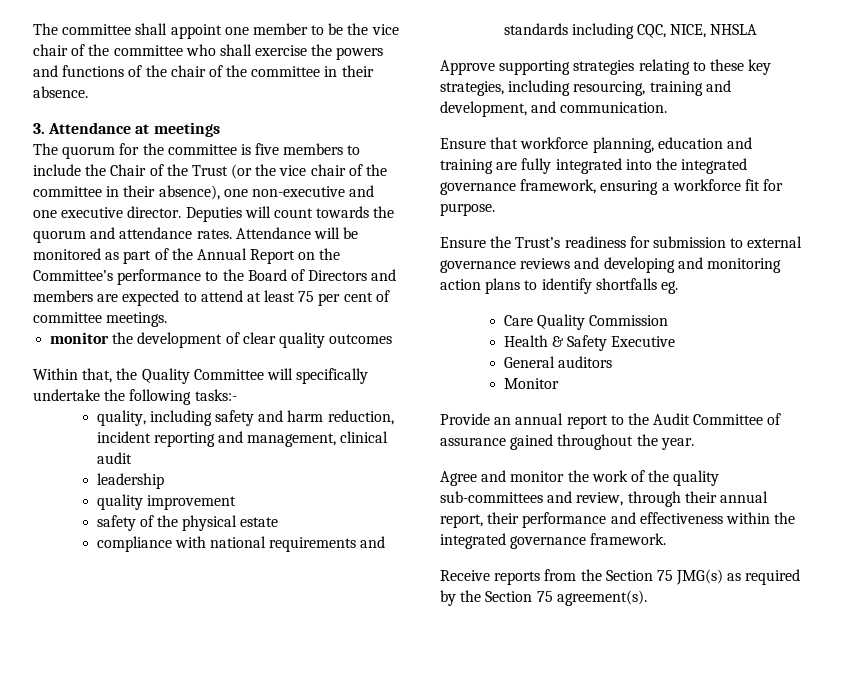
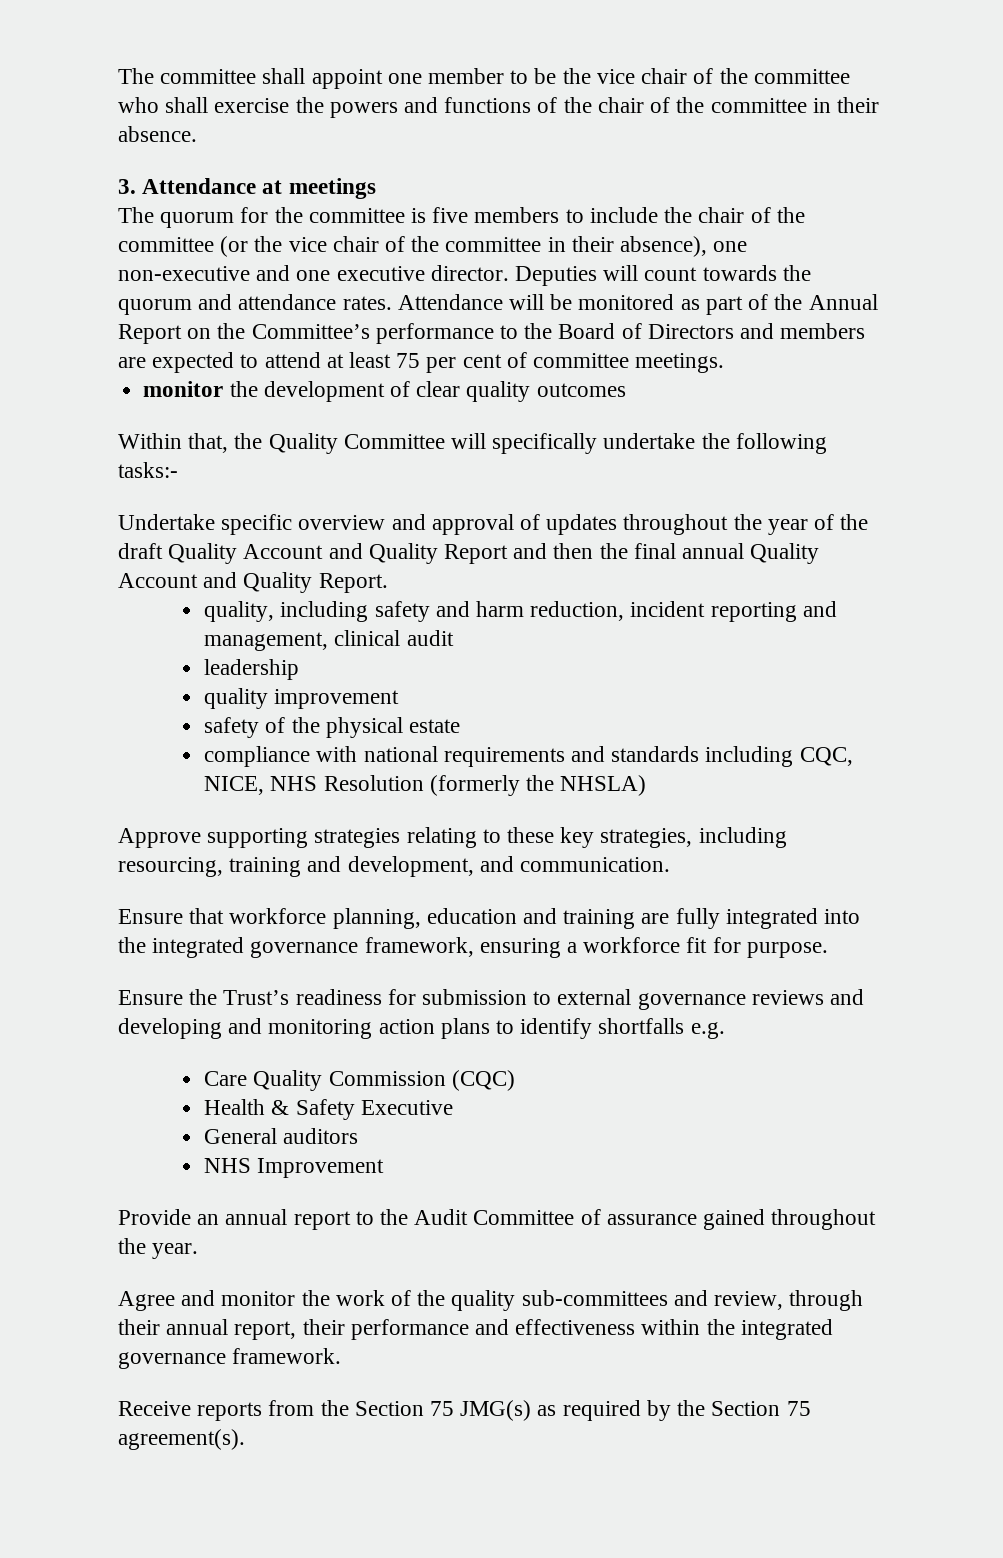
[110,164,228,176] Chair of the Trust -> [698,207,805,223] [118,237,214,252] chair of the committee
(237, 395) none -> [118,514,869,535] [118,543,820,564] [118,572,388,593] // Undertake specific overview and approval of updates throughout the year of the draft Quality Account and Quality Report and then the final annual Quality Account and Quality Report.
[710,24,758,35] NHSLA -> [270,775,647,796] NHS Resolution (formerly the NHSLA)
[660,281,678,294] eg. -> [690,1022,725,1039] e.g.
(669, 320) none -> [451,1070,515,1091] (CQC)
[503,378,559,389] Monitor -> [204,1158,385,1178] NHS Improvement

